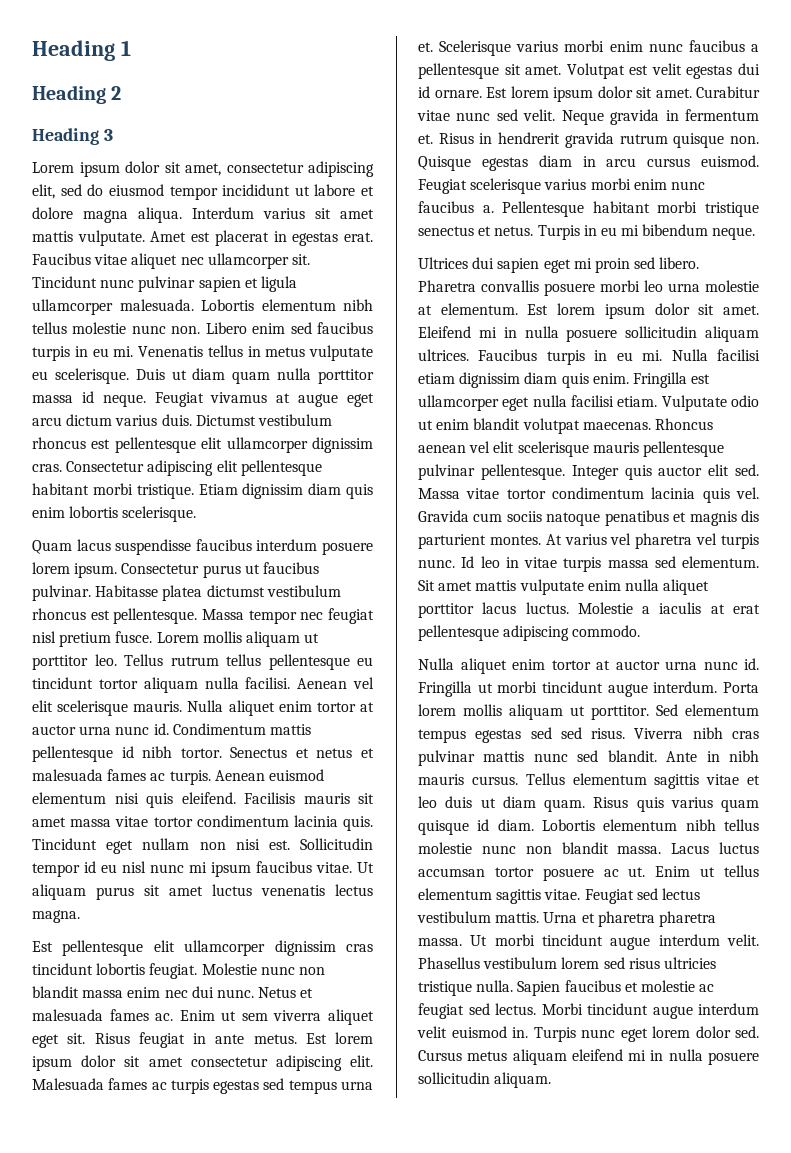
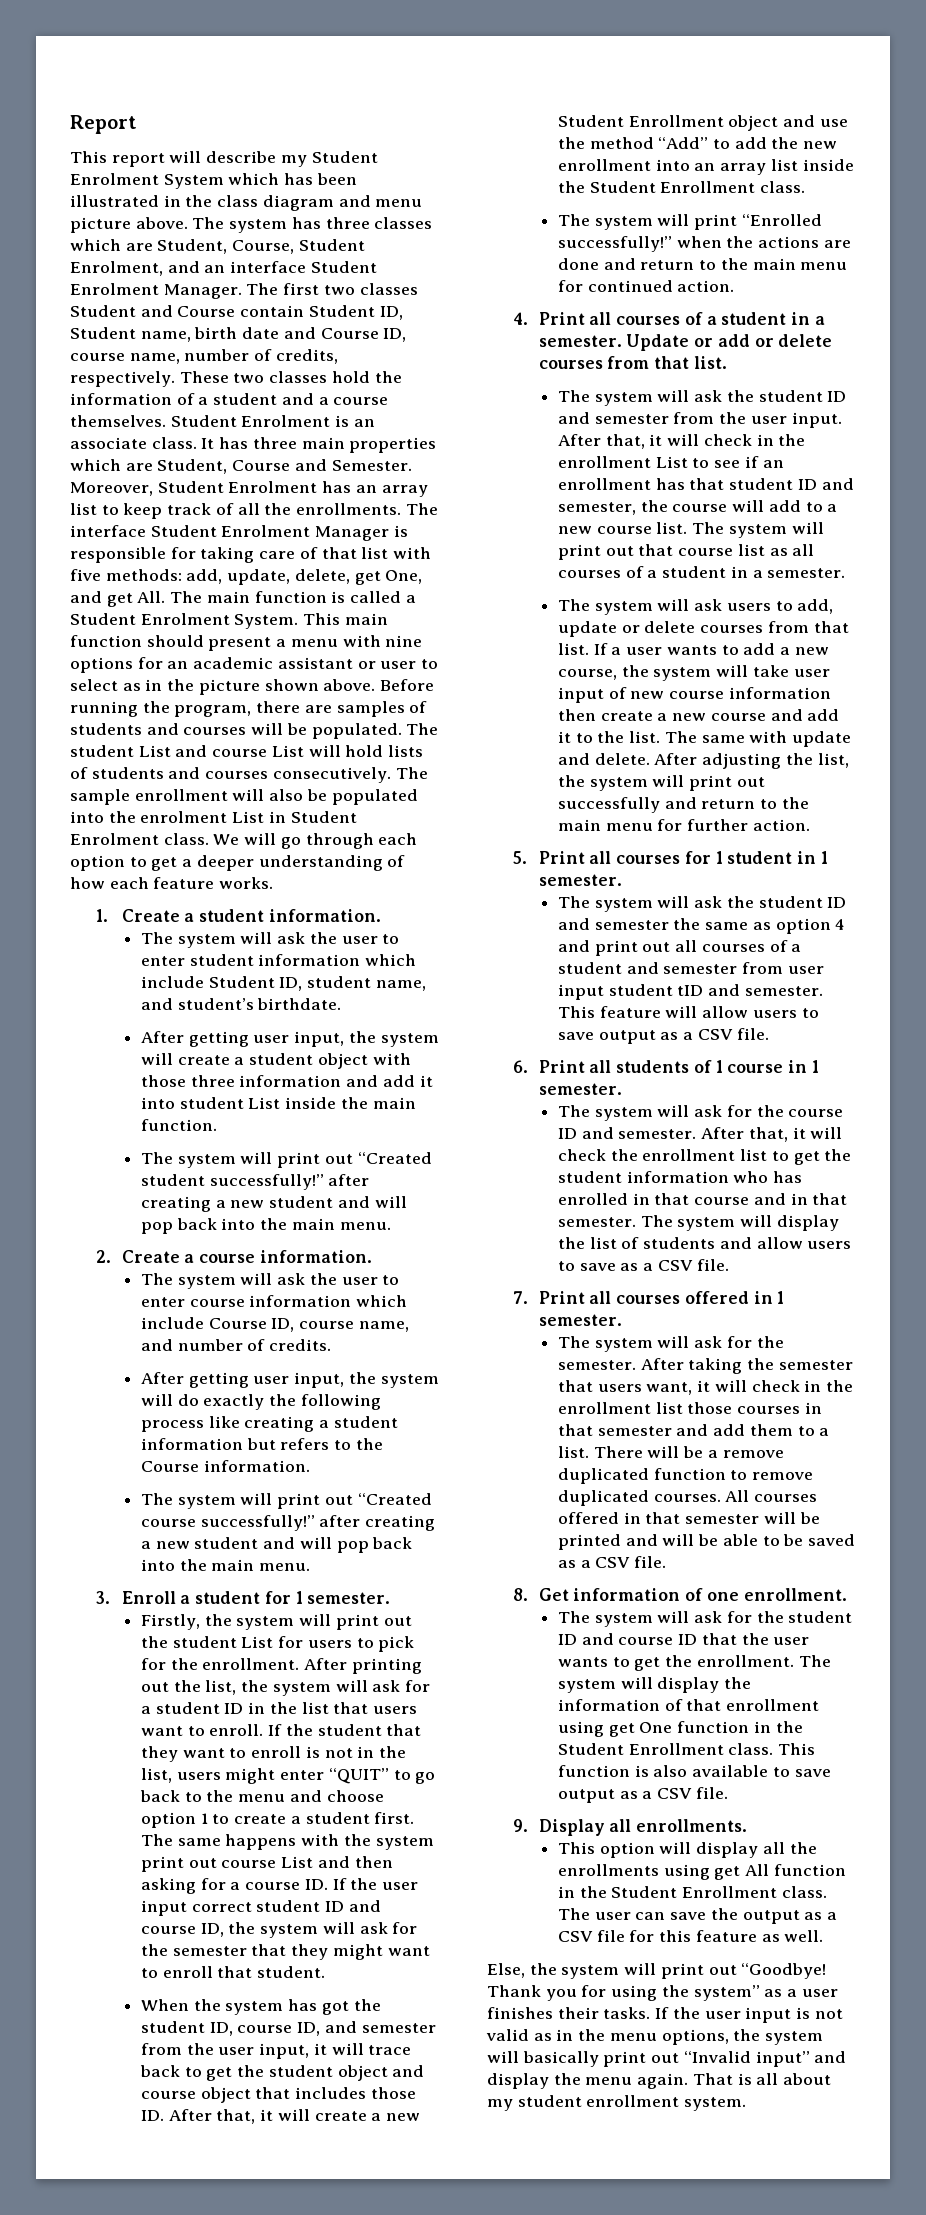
[32,40,131,61] [32,85,122,104] [32,128,113,145] [32,161,374,177] [32,184,374,200] [32,207,374,223] [32,230,374,246] [32,253,310,269] [32,276,297,292] [32,299,373,315] [32,322,373,334] [32,345,373,361] [32,368,374,384] [32,391,374,407] [32,414,332,426] [32,437,373,453] [32,460,322,476] [32,483,373,499] [32,506,197,522] [32,539,373,555] [32,562,319,578] [32,585,341,601] [32,608,374,624] [32,631,320,647] [32,654,373,670] [32,677,374,693] [32,700,374,716] [32,723,311,735] [32,746,374,762] [32,769,324,785] [32,792,374,808] [32,815,373,831] [32,838,373,854] [32,861,374,877] [32,884,373,900] [32,910,80,923] [32,940,373,956] [32,963,325,979] [32,986,314,998] [32,1009,374,1025] [32,1032,373,1048] [32,1055,373,1071] [32,1078,373,1094] [418,40,759,56] [418,63,760,79] [418,86,760,102] [417,109,759,125] [418,132,759,148] [418,155,759,171] [418,178,705,194] [418,201,759,217] [418,224,756,240] [418,257,700,273] [418,280,759,296] [418,303,759,319] [418,326,759,342] [418,349,760,365] [418,372,711,388] [418,395,759,411] [418,418,713,434] [418,441,724,457] [418,464,759,480] [418,487,759,503] [418,510,759,526] [418,533,759,549] [418,556,759,572] [418,579,710,595] [418,602,760,618] [418,625,641,641] [418,658,759,674] [418,681,759,697] [418,704,759,720] [418,727,759,743] [418,750,759,766] [418,773,760,789] [418,796,759,812] [418,819,759,835] [418,842,759,854] [418,865,759,881] [418,888,700,904] [417,911,716,927] [418,934,759,950] [418,957,716,969] [418,980,715,996] [418,1003,759,1019] [417,1026,759,1042] [418,1049,759,1065] [418,1072,552,1088] Heading 1 // Heading 2 // Heading 3 // Lorem ipsum dolor sit amet, consectetur adipiscing elit, sed do eiusmod tempor incididunt ut labore et dolore magna aliqua. Interdum varius sit amet mattis vulputate. Amet est placerat in egestas erat. Faucibus vitae aliquet nec ullamcorper sit. Tincidunt nunc pulvinar sapien et ligula ullamcorper malesuada. Lobortis elementum nibh tellus molestie nunc non. Libero enim sed faucibus turpis in eu mi. Venenatis tellus in metus vulputate eu scelerisque. Duis ut diam quam nulla porttitor massa id neque. Feugiat vivamus at augue eget arcu dictum varius duis. Dictumst vestibulum rhoncus est pellentesque elit ullamcorper dignissim cras. Consectetur adipiscing elit pellentesque habitant morbi tristique. Etiam dignissim diam quis enim lobortis scelerisque. // Quam lacus suspendisse faucibus interdum posuere lorem ipsum. Consectetur purus ut faucibus pulvinar. Habitasse platea dictumst vestibulum rhoncus est pellentesque. Massa tempor nec feugiat nisl pretium fusce. Lorem mollis aliquam ut porttitor leo. Tellus rutrum tellus pellentesque eu tincidunt tortor aliquam nulla facilisi. Aenean vel elit scelerisque mauris. Nulla aliquet enim tortor at auctor urna nunc id. Condimentum mattis pellentesque id nibh tortor. Senectus et netus et malesuada fames ac turpis. Aenean euismod elementum nisi quis eleifend. Facilisis mauris sit amet massa vitae tortor condimentum lacinia quis. Tincidunt eget nullam non nisi est. Sollicitudin tempor id eu nisl nunc mi ipsum faucibus vitae. Ut aliquam purus sit amet luctus venenatis lectus magna. // Est pellentesque elit ullamcorper dignissim cras tincidunt lobortis feugiat. Molestie nunc non blandit massa enim nec dui nunc. Netus et malesuada fames ac. Enim ut sem viverra aliquet eget sit. Risus feugiat in ante metus. Est lorem ipsum dolor sit amet consectetur adipiscing elit. Malesuada fames ac turpis egestas sed tempus urna et. Scelerisque varius morbi enim nunc faucibus a pellentesque sit amet. Volutpat est velit egestas dui id ornare. Est lorem ipsum dolor sit amet. Curabitur vitae nunc sed velit. Neque gravida in fermentum et. Risus in hendrerit gravida rutrum quisque non. Quisque egestas diam in arcu cursus euismod. Feugiat scelerisque varius morbi enim nunc faucibus a. Pellentesque habitant morbi tristique senectus et netus. Turpis in eu mi bibendum neque. // Ultrices dui sapien eget mi proin sed libero. Pharetra convallis posuere morbi leo urna molestie at elementum. Est lorem ipsum dolor sit amet. Eleifend mi in nulla posuere sollicitudin aliquam ultrices. Faucibus turpis in eu mi. Nulla facilisi etiam dignissim diam quis enim. Fringilla est ullamcorper eget nulla facilisi etiam. Vulputate odio ut enim blandit volutpat maecenas. Rhoncus aenean vel elit scelerisque mauris pellentesque pulvinar pellentesque. Integer quis auctor elit sed. Massa vitae tortor condimentum lacinia quis vel. Gravida cum sociis natoque penatibus et magnis dis parturient montes. At varius vel pharetra vel turpis nunc. Id leo in vitae turpis massa sed elementum. Sit amet mattis vulputate enim nulla aliquet porttitor lacus luctus. Molestie a iaculis at erat pellentesque adipiscing commodo. // Nulla aliquet enim tortor at auctor urna nunc id. Fringilla ut morbi tincidunt augue interdum. Porta lorem mollis aliquam ut porttitor. Sed elementum tempus egestas sed sed risus. Viverra nibh cras pulvinar mattis nunc sed blandit. Ante in nibh mauris cursus. Tellus elementum sagittis vitae et leo duis ut diam quam. Risus quis varius quam quisque id diam. Lobortis elementum nibh tellus molestie nunc non blandit massa. Lacus luctus accumsan tortor posuere ac ut. Enim ut tellus elementum sagittis vitae. Feugiat sed lectus vestibulum mattis. Urna et pharetra pharetra massa. Ut morbi tincidunt augue interdum velit. Phasellus vestibulum lorem sed risus ultricies tristique nulla. Sapien faucibus et molestie ac feugiat sed lectus. Morbi tincidunt augue interdum velit euismod in. Turpis nunc eget lorem dolor sed. Cursus metus aliquam eleifend mi in nulla posuere sollicitudin aliquam. -> [70,115,137,134] [70,151,378,167] [70,173,357,189] [70,195,423,211] [70,217,433,233] [70,239,365,254] [70,261,377,276] [70,283,418,299] [70,305,403,320] [70,327,407,342] [70,349,338,364] [70,371,402,387] [70,393,389,405] [70,415,375,427] [70,437,437,453] [70,459,412,474] [70,481,428,497] [70,503,438,519] [70,525,408,541] [70,547,432,563] [70,569,423,585] [70,591,416,607] [70,613,388,629] [70,635,423,651] [70,657,439,673] [70,679,435,695] [70,701,428,717] [70,723,439,739] [70,745,424,757] [70,767,428,783] [70,789,418,805] [70,811,357,823] [70,833,418,849] [70,855,406,871] [70,877,274,889] [95,909,381,922] [140,932,400,948] [140,954,417,966] [140,976,426,991] [140,998,342,1010] [140,1031,439,1047] [140,1053,411,1069] [140,1075,433,1087] [140,1097,416,1109] [140,1119,217,1131] [140,1152,432,1168] [140,1174,370,1190] [140,1196,407,1212] [140,1218,391,1234] [95,1250,372,1263] [140,1273,400,1289] [140,1295,408,1307] [140,1317,409,1332] [140,1339,332,1351] [140,1372,439,1388] [140,1394,381,1410] [140,1416,398,1432] [140,1438,383,1450] [140,1460,310,1472] [140,1493,432,1509] [140,1515,436,1531] [140,1537,413,1553] [140,1559,311,1571] [95,1591,391,1604] [140,1614,412,1630] [140,1636,415,1652] [140,1658,422,1674] [140,1680,430,1696] [140,1702,417,1714] [140,1724,422,1736] [140,1746,406,1762] [140,1768,436,1784] [139,1790,384,1802] [140,1812,415,1828] [140,1834,434,1850] [140,1856,393,1872] [140,1878,418,1894] [140,1900,381,1916] [140,1922,418,1938] [140,1944,430,1960] [140,1966,326,1978] [140,1999,381,2015] [140,2021,436,2036] [140,2043,412,2059] [139,2065,425,2081] [140,2087,416,2103] [140,2109,420,2124] [557,115,848,131] [557,137,838,149] [557,159,854,175] [557,181,806,193] [557,214,822,230] [557,236,851,252] [557,258,848,270] [557,280,735,292] [512,312,825,325] [538,334,833,351] [538,356,727,369] [557,390,847,406] [557,412,842,428] [557,434,806,449] [557,456,784,468] [557,478,854,490] [557,500,838,515] [557,522,824,538] [557,544,815,560] [557,566,846,578] [557,599,834,615] [557,621,849,637] [557,643,829,655] [557,665,830,681] [557,687,831,703] [557,709,840,721] [557,731,851,747] [557,753,849,769] [557,775,765,791] [557,797,809,813] [557,819,810,831] [512,851,828,864] [538,874,622,886] [557,896,847,912] [557,918,846,934] [557,940,802,956] [557,962,824,974] [557,984,823,1000] [557,1006,819,1018] [557,1028,769,1044] [512,1060,819,1073] [538,1083,622,1095] [557,1105,844,1121] [557,1127,843,1142] [557,1149,852,1165] [557,1171,803,1183] [557,1193,848,1205] [557,1215,839,1231] [557,1237,852,1249] [557,1259,729,1271] [512,1291,785,1304] [538,1314,622,1326] [557,1336,784,1352] [557,1358,853,1374] [557,1380,853,1395] [557,1402,822,1414] [557,1424,830,1436] [557,1446,784,1458] [557,1468,814,1484] [557,1490,818,1506] [557,1512,820,1524] [557,1534,855,1550] [557,1556,667,1568] [512,1588,847,1601] [557,1611,853,1627] [557,1633,810,1645] [557,1655,831,1671] [557,1677,752,1693] [557,1699,820,1711] [557,1721,803,1737] [557,1743,816,1755] [557,1765,831,1777] [557,1787,728,1803] [512,1819,748,1836] [557,1842,817,1858] [557,1864,846,1880] [557,1886,827,1898] [557,1908,837,1924] [557,1930,824,1942] [487,1963,827,1979] [487,1985,838,2001] [487,2007,843,2023] [486,2029,824,2045] [487,2051,847,2067] [487,2073,832,2089] [487,2095,747,2111] Report // This report will describe my Student Enrolment System which has been illustrated in the class diagram and menu picture above. The system has three classes which are Student, Course, Student Enrolment, and an interface Student Enrolment Manager. The first two classes Student and Course contain Student ID, Student name, birth date and Course ID, course name, number of credits, respectively. These two classes hold the information of a student and a course themselves. Student Enrolment is an associate class. It has three main properties which are Student, Course and Semester. Moreover, Student Enrolment has an array list to keep track of all the enrollments. The interface Student Enrolment Manager is responsible for taking care of that list with five methods: add, update, delete, get One, and get All. The main function is called a Student Enrolment System. This main function should present a menu with nine options for an academic assistant or user to select as in the picture shown above. Before running the program, there are samples of students and courses will be populated. The student List and course List will hold lists of students and courses consecutively. The sample enrollment will also be populated into the enrolment List in Student Enrolment class. We will go through each option to get a deeper understanding of how each feature works. // 1. Create a student information. // The system will ask the user to enter student information which include Student ID, student name, and student’s birthdate. // After getting user input, the system will create a student object with those three information and add it into student List inside the main function. // The system will print out “Created student successfully!” after creating a new student and will pop back into the main menu. // 2. Create a course information. // The system will ask the user to enter course information which include Course ID, course name, and number of credits. // After getting user input, the system will do exactly the following process like creating a student information but refers to the Course information. // The system will print out “Created course successfully!” after creating a new student and will pop back into the main menu. // 3. Enroll a student for 1 semester. // Firstly, the system will print out the student List for users to pick for the enrollment. After printing out the list, the system will ask for a student ID in the list that users want to enroll. If the student that they want to enroll is not in the list, users might enter “QUIT” to go back to the menu and choose option 1 to create a student first. The same happens with the system print out course List and then asking for a course ID. If the user input correct student ID and course ID, the system will ask for the semester that they might want to enroll that student. // When the system has got the student ID, course ID, and semester from the user input, it will trace back to get the student object and course object that includes those ID. After that, it will create a new Student Enrollment object and use the method “Add” to add the new enrollment into an array list inside the Student Enrollment class. // The system will print “Enrolled successfully!” when the actions are done and return to the main menu for continued action. // 4. Print all courses of a student in a semester. Update or add or delete courses from that list. // The system will ask the student ID and semester from the user input. After that, it will check in the enrollment List to see if an enrollment has that student ID and semester, the course will add to a new course list. The system will print out that course list as all courses of a student in a semester. // The system will ask users to add, update or delete courses from that list. If a user wants to add a new course, the system will take user input of new course information then create a new course and add it to the list. The same with update and delete. After adjusting the list, the system will print out successfully and return to the main menu for further action. // 5. Print all courses for 1 student in 1 semester. // The system will ask the student ID and semester the same as option 4 and print out all courses of a student and semester from user input student tID and semester. This feature will allow users to save output as a CSV file. // 6. Print all students of 1 course in 1 semester. // The system will ask for the course ID and semester. After that, it will check the enrollment list to get the student information who has enrolled in that course and in that semester. The system will display the list of students and allow users to save as a CSV file. // 7. Print all courses offered in 1 semester. // The system will ask for the semester. After taking the semester that users want, it will check in the enrollment list those courses in that semester and add them to a list. There will be a remove duplicated function to remove duplicated courses. All courses offered in that semester will be printed and will be able to be saved as a CSV file. // 8. Get information of one enrollment. // The system will ask for the student ID and course ID that the user wants to get the enrollment. The system will display the information of that enrollment using get One function in the Student Enrollment class. This function is also available to save output as a CSV file. // 9. Display all enrollments. // This option will display all the enrollments using get All function in the Student Enrollment class. The user can save the output as a CSV file for this feature as well. // Else, the system will print out “Goodbye! Thank you for using the system” as a user finishes their tasks. If the user input is not valid as in the menu options, the system will basically print out “Invalid input” and display the menu again. That is all about my student enrollment system.

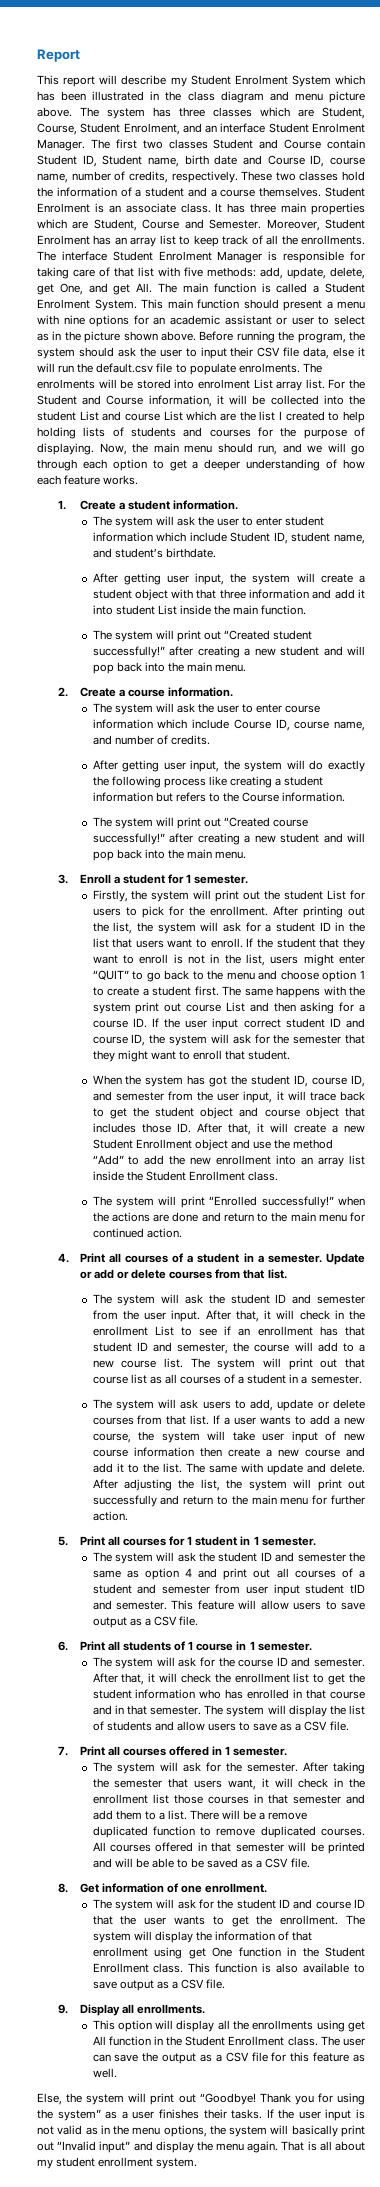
[256,701,428,717] [70,723,439,739] there are samples of students and courses will be populated. The -> [349,331,365,341] [37,347,366,359] [37,363,322,375] [37,379,365,391] [37,395,366,407] the system should ask the user to input their CSV file data, else it will run the default.csv file to populate enrolments. The enrolments will be stored into enrolment List array list. For the Student and Course information, it will be collected into the
[308,745,384,757] will hold -> [186,411,365,423] [37,427,76,439] which are the list I created to help holding
[272,767,428,783] [70,789,418,805] [70,811,357,823] [70,833,240,845] consecutively. The sample enrollment will also be populated into the enrolment List in Student Enrolment class. We -> [258,427,365,439] [37,443,322,455] for the purpose of displaying. Now, the main menu should run, and we
[140,1075,186,1087] those -> [196,589,217,599] that

